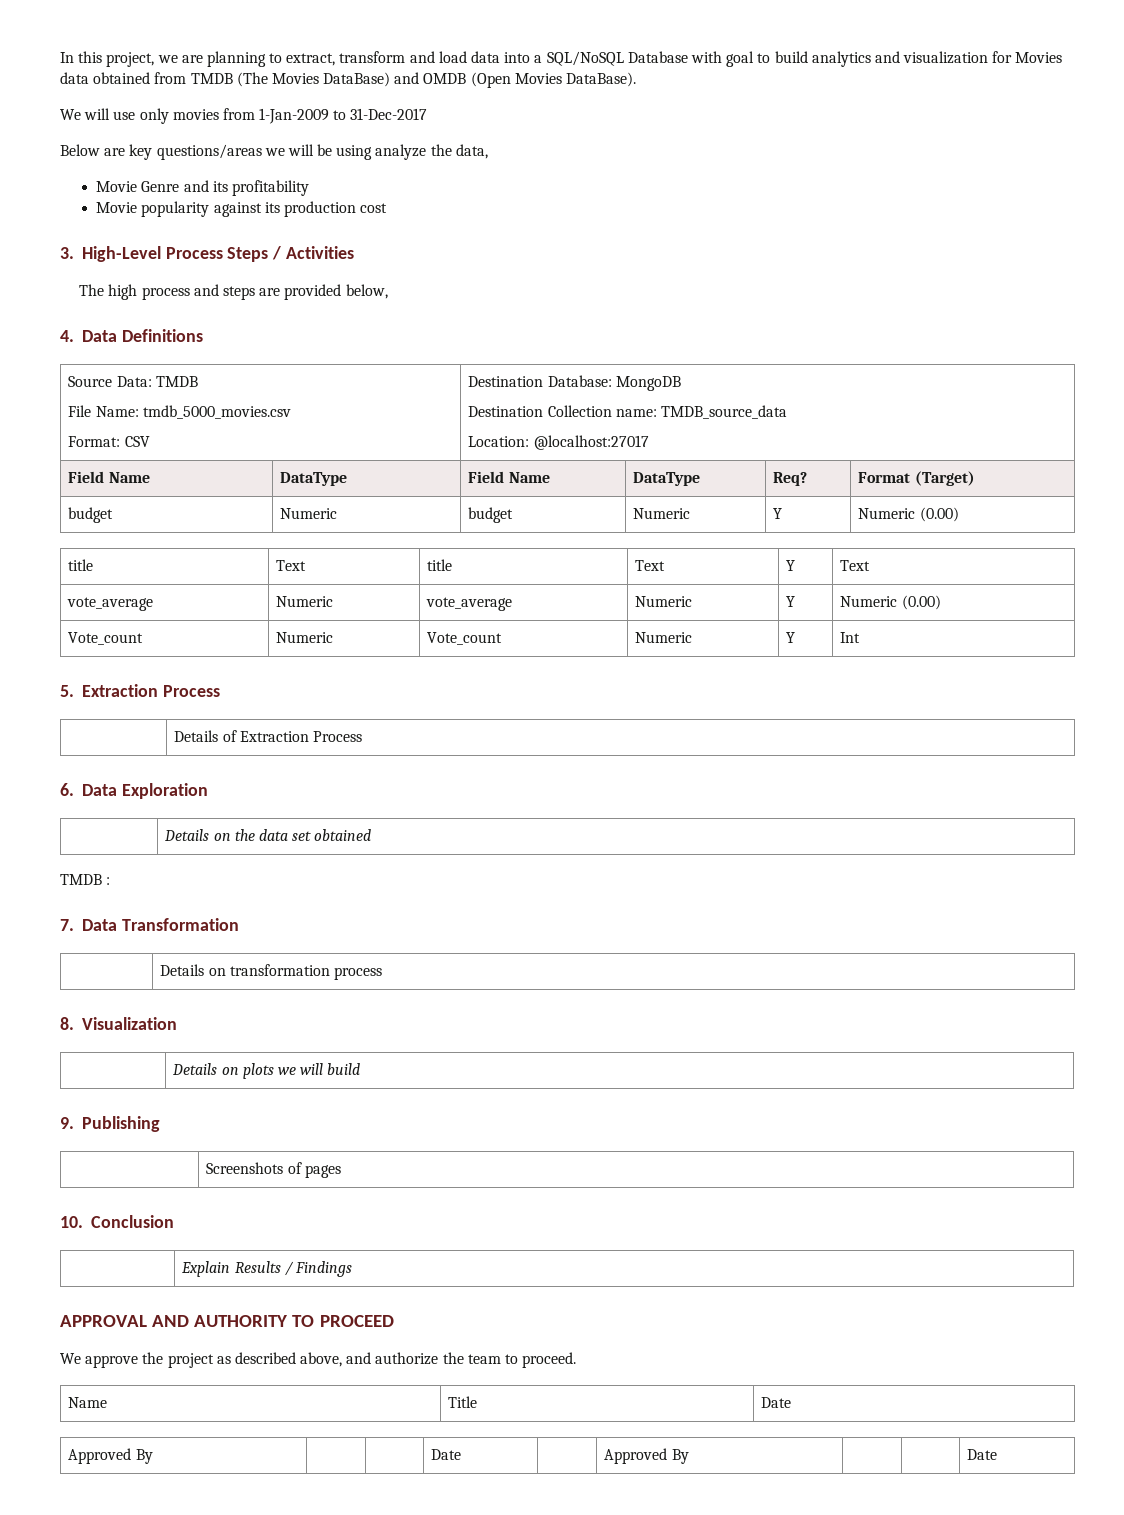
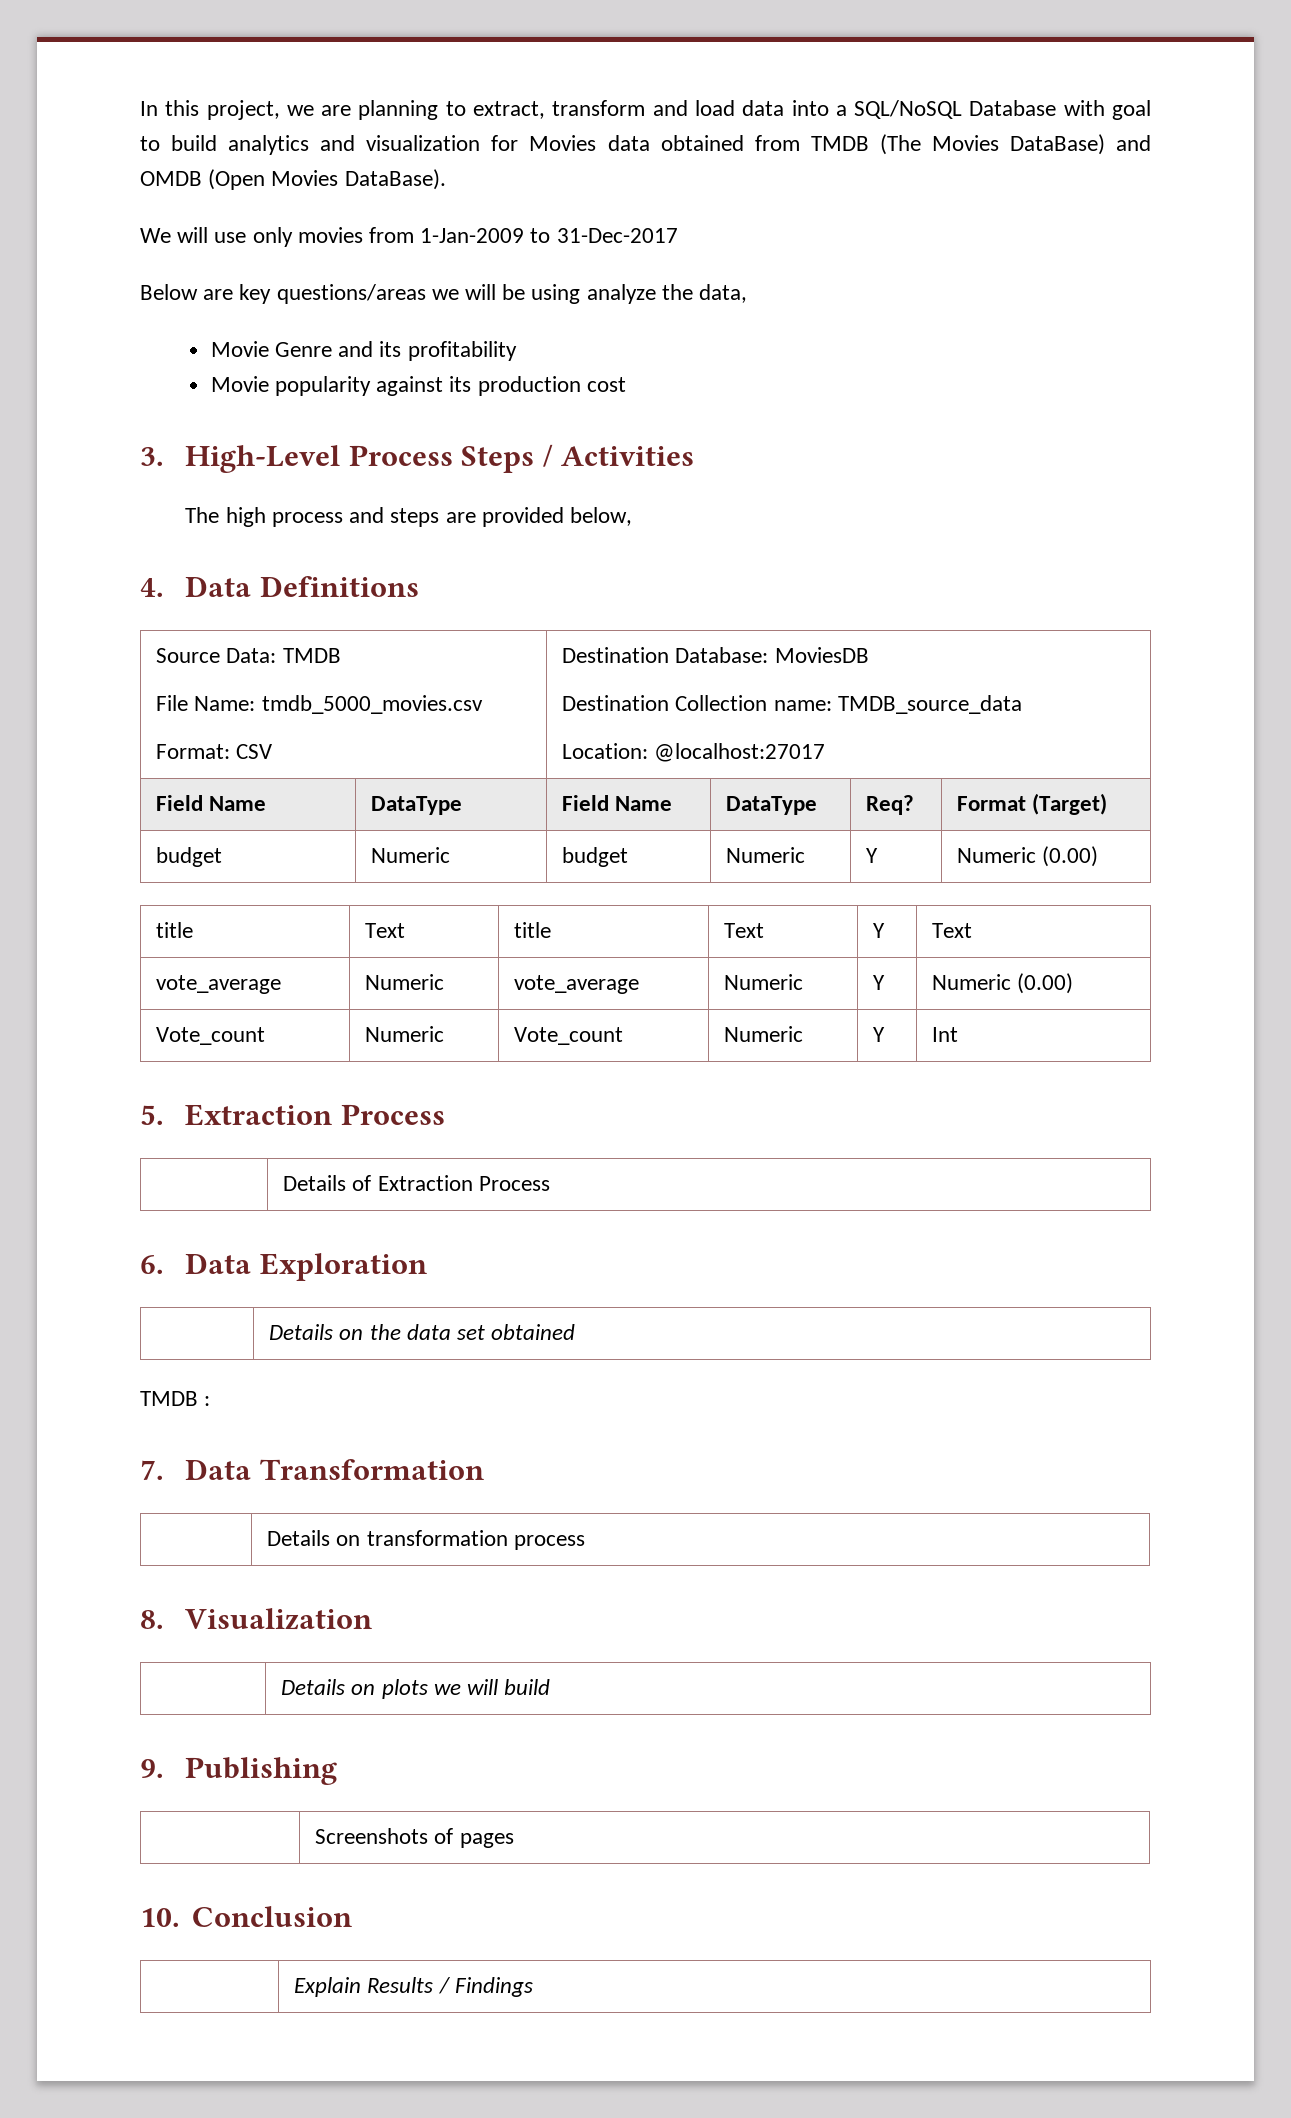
[615,376,681,391] MongoDB -> [774,647,869,663] MoviesDB
[60,1315,394,1327] [60,1352,577,1368] [68,1397,108,1408] [448,1396,478,1408] [761,1397,792,1408] [68,1448,153,1464] [431,1449,462,1460] [604,1448,689,1464] [967,1449,998,1460] // APPROVAL AND AUTHORITY TO PROCEED // We approve the project as described above, and authorize the team to proceed. // Name | Title | Date // Approved By | | | Date | | Approved By | | | Date -> (533, 1987) none

